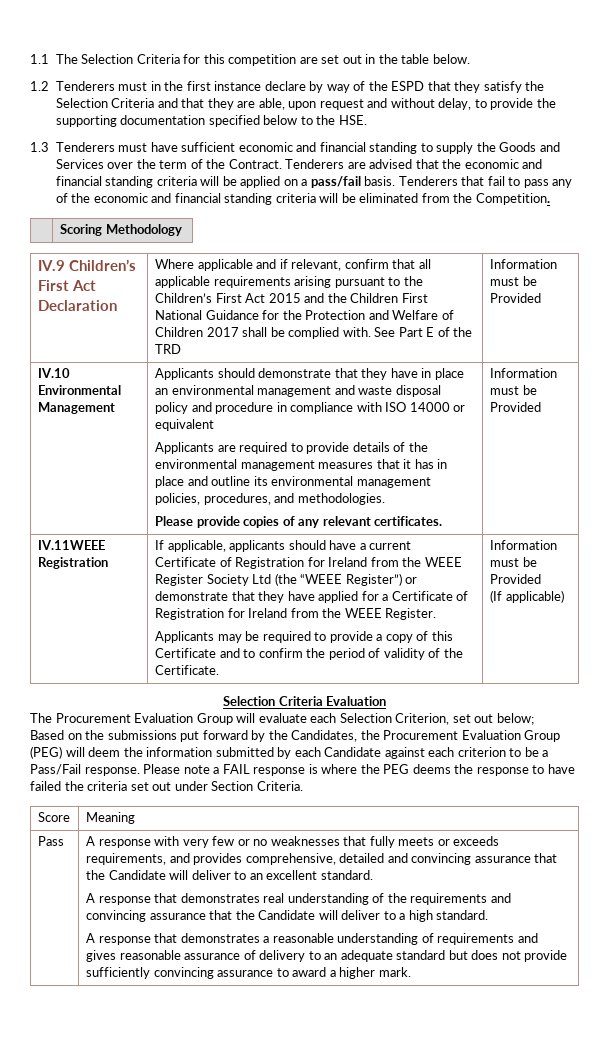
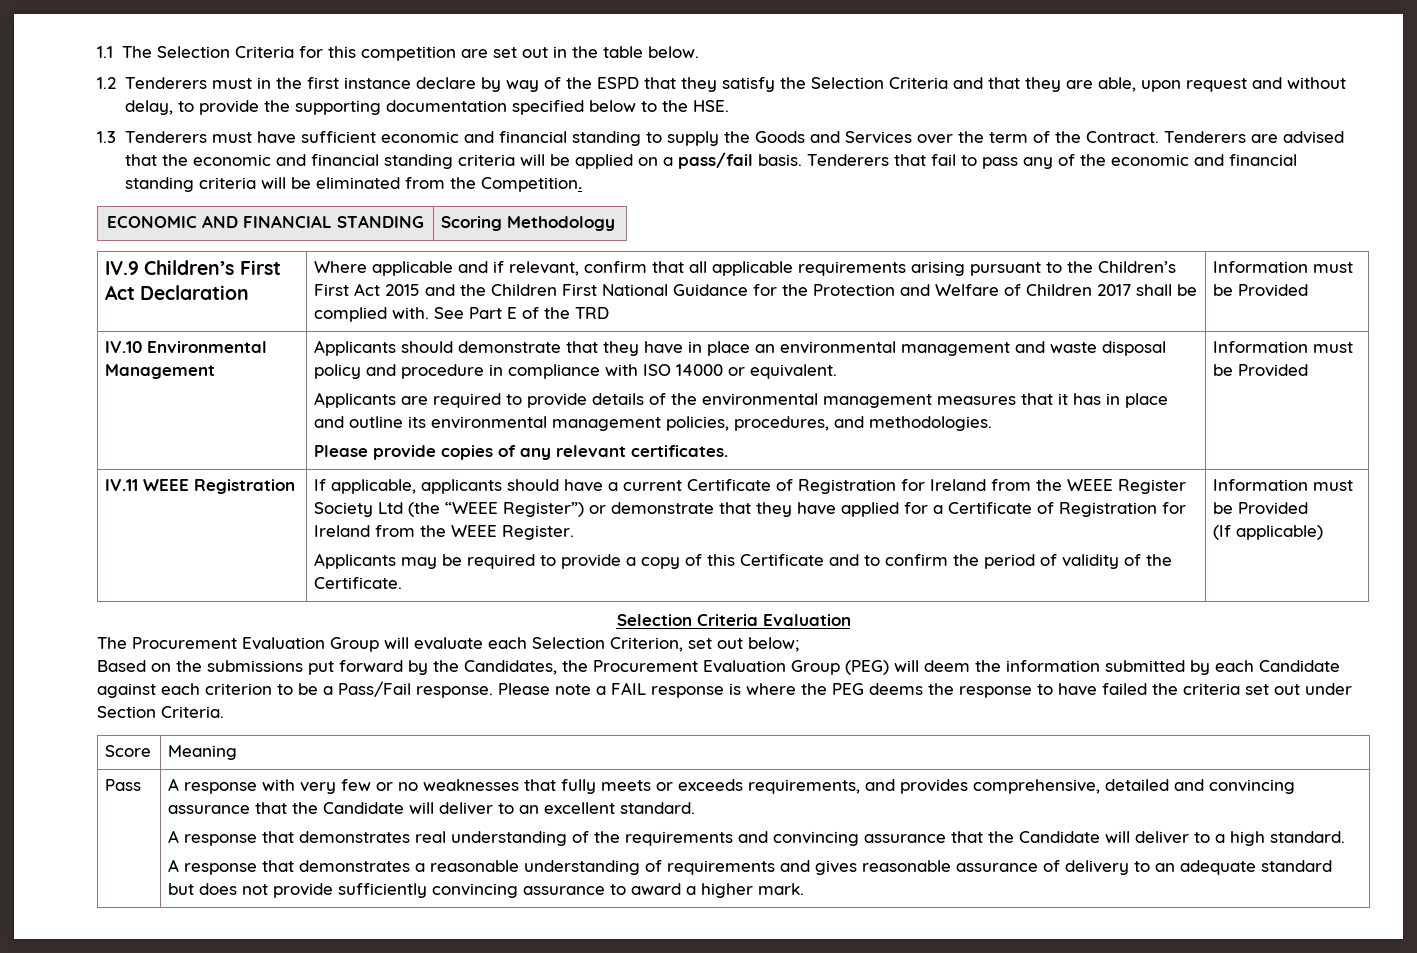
(550, 199) none -> [107,215,424,228] ECONOMIC AND FINANCIAL STANDING
[154,419,214,431] equivalent -> [750,364,838,379] equivalent.
[37,540,105,550] IV.11WEEE -> [105,479,190,491] IV.11 WEEE

